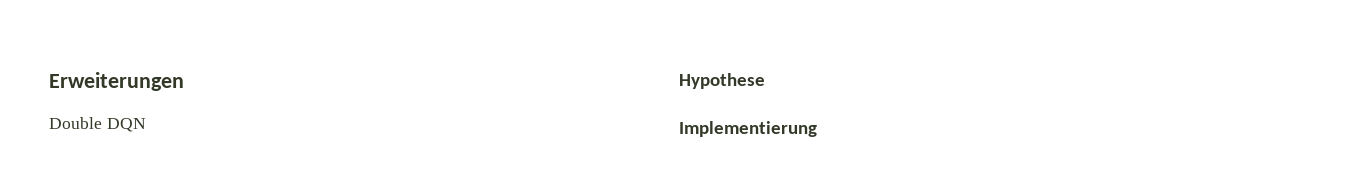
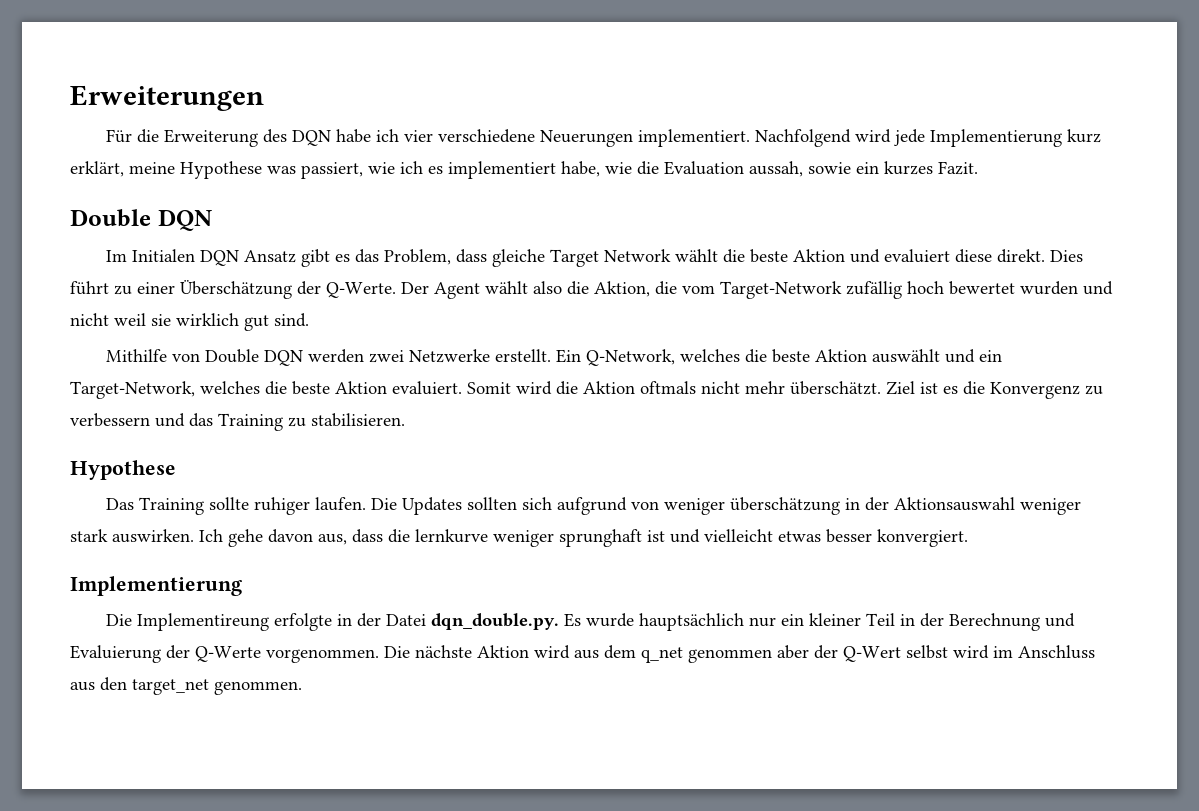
[49,117,146,132] [679,73,765,89] [679,121,817,137] Double DQN // Hypothese // Implementierung -> [105,129,1101,147] [70,161,978,179] [70,209,213,231] [105,249,1083,267] [70,280,1113,299] [70,313,309,331] [105,349,1002,366] [70,381,1103,399] [70,413,405,431] [70,460,176,480] [105,497,1081,515] [70,529,968,547] [70,576,242,596] [105,613,1075,631] [70,645,1095,663] [70,677,302,695] Für die Erweiterung des DQN habe ich vier verschiedene Neuerungen implementiert. Nachfolgend wird jede Implementierung kurz erklärt, meine Hypothese was passiert, wie ich es implementiert habe, wie die Evaluation aussah, sowie ein kurzes Fazit. // Double DQN // Im Initialen DQN Ansatz gibt es das Problem, dass gleiche Target Network wählt die beste Aktion und evaluiert diese direkt. Dies führt zu einer Überschätzung der Q-Werte. Der Agent wählt also die Aktion, die vom Target-Network zufällig hoch bewertet wurden und nicht weil sie wirklich gut sind. // Mithilfe von Double DQN werden zwei Netzwerke erstellt. Ein Q-Network, welches die beste Aktion auswählt und ein Target-Network, welches die beste Aktion evaluiert. Somit wird die Aktion oftmals nicht mehr überschätzt. Ziel ist es die Konvergenz zu verbessern und das Training zu stabilisieren. // Hypothese // Das Training sollte ruhiger laufen. Die Updates sollten sich aufgrund von weniger überschätzung in der Aktionsauswahl weniger stark auswirken. Ich gehe davon aus, dass die lernkurve weniger sprunghaft ist und vielleicht etwas besser konvergiert. // Implementierung // Die Implementireung erfolgte in der Datei dqn_double.py. Es wurde hauptsächlich nur ein kleiner Teil in der Berechnung und Evaluierung der Q-Werte vorgenommen. Die nächste Aktion wird aus dem q_net genommen aber der Q-Wert selbst wird im Anschluss aus den target_net genommen.

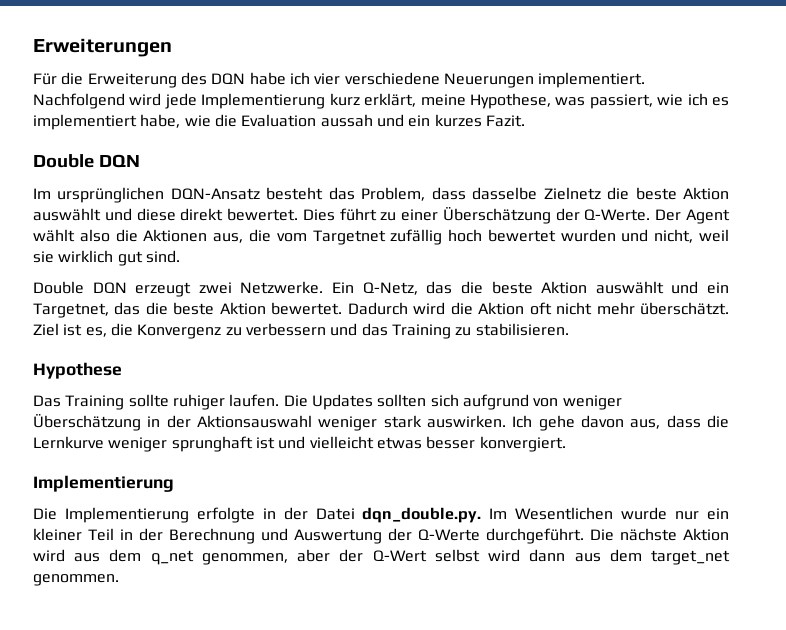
[180,161,262,179] Hypothese -> [469,93,551,109] Hypothese,
[749,161,851,177] aussah, sowie -> [320,114,404,127] aussah und
[131,249,1045,267] Initialen DQN Ansatz gibt es das Problem, dass gleiche Target Network wählt die beste Aktion und evaluiert diese direkt. -> [57,187,729,203] [33,208,299,221] ursprünglichen DQN-Ansatz besteht das Problem, dass dasselbe Zielnetz die beste Aktion auswählt und diese direkt bewertet.
[594,281,650,297] Aktion, -> [143,229,244,243] Aktionen aus,
[720,281,842,299] Target-Network -> [312,230,386,245] Targetnet
[70,313,109,326] nicht -> [654,229,694,243] nicht,
[105,349,740,366] Mithilfe von Double DQN werden zwei Netzwerke erstellt. Ein Q-Network, welches -> [33,281,453,297] Double DQN erzeugt zwei Netzwerke. Ein Q-Netz, das
[70,381,511,399] Target-Network, welches die beste Aktion evaluiert. Somit -> [33,302,408,318] Targetnet, das die beste Aktion bewertet. Dadurch
[640,381,696,394] oftmals -> [529,302,552,315] oft
[943,386,958,394] es -> [85,327,107,337] es,
[729,497,840,515] überschätzung -> [33,414,141,431] Überschätzung
[415,529,488,543] lernkurve -> [33,436,104,449] Lernkurve
[136,613,269,631] Implementireung -> [64,507,189,523] Implementierung
[563,613,744,631] Es wurde hauptsächlich -> [489,507,668,520] Im Wesentlichen wurde
[70,645,161,663] Evaluierung -> [294,529,382,544] Auswertung
[266,649,379,663] vorgenommen. -> [486,528,584,544] durchgeführt.
[688,649,772,663] genommen -> [201,553,288,565] genommen,
[993,645,1095,659] [70,677,127,691] im Anschluss aus den -> [529,549,642,562] dann aus dem

